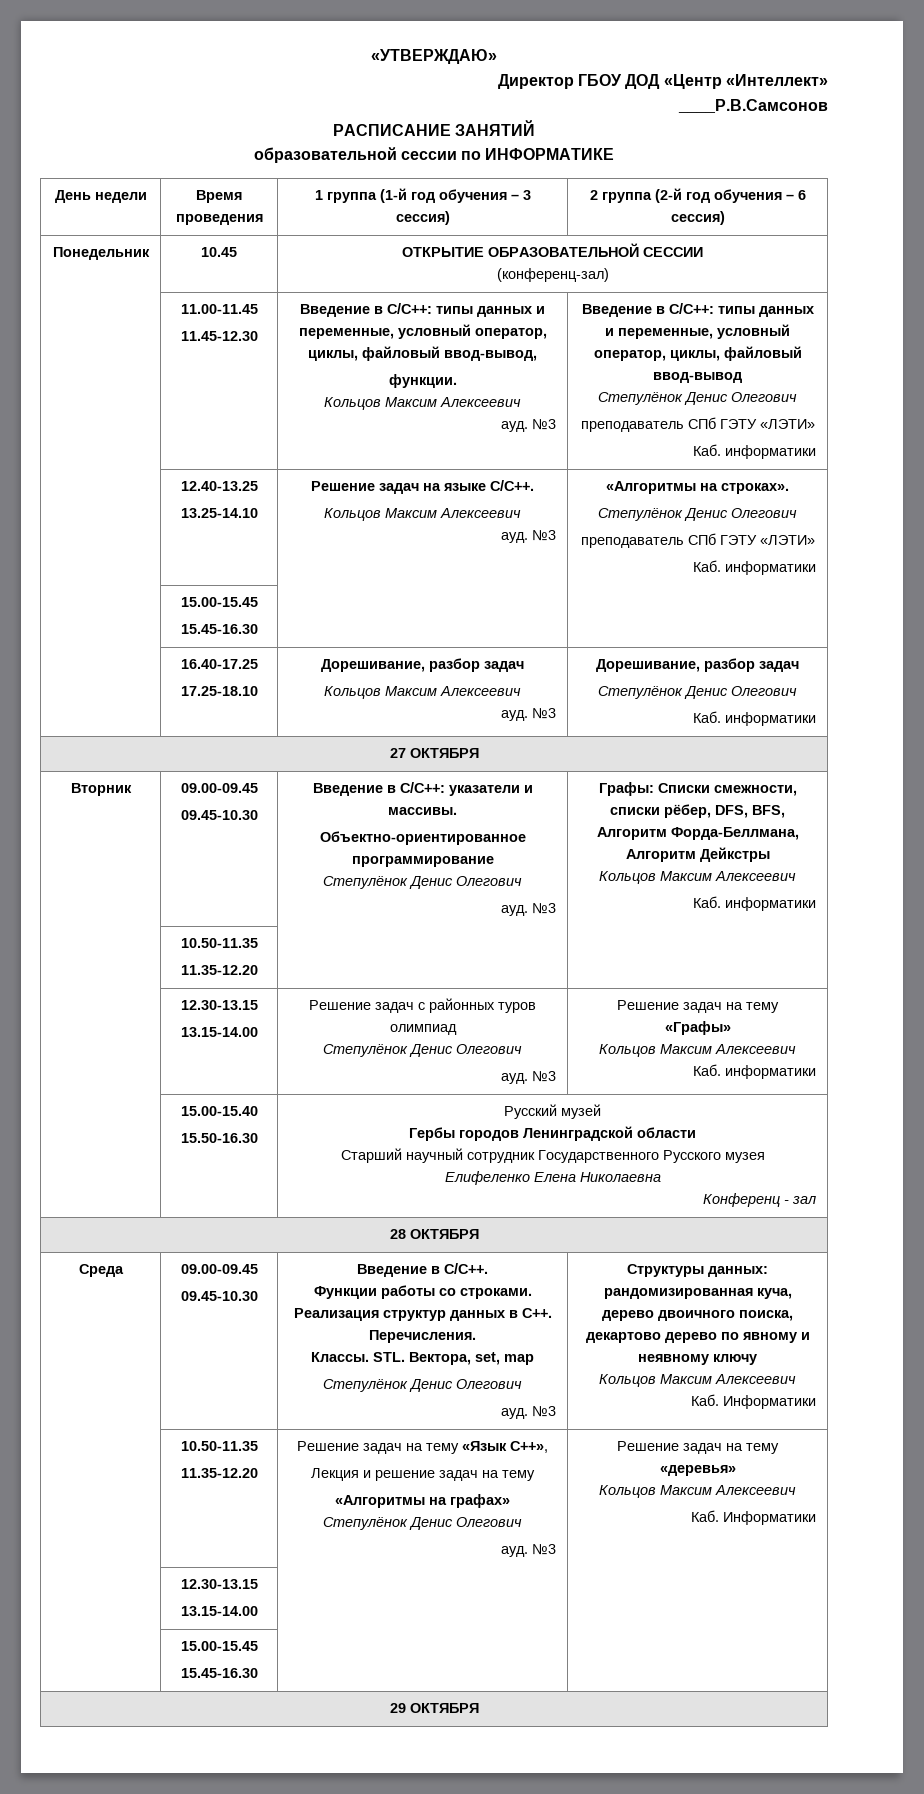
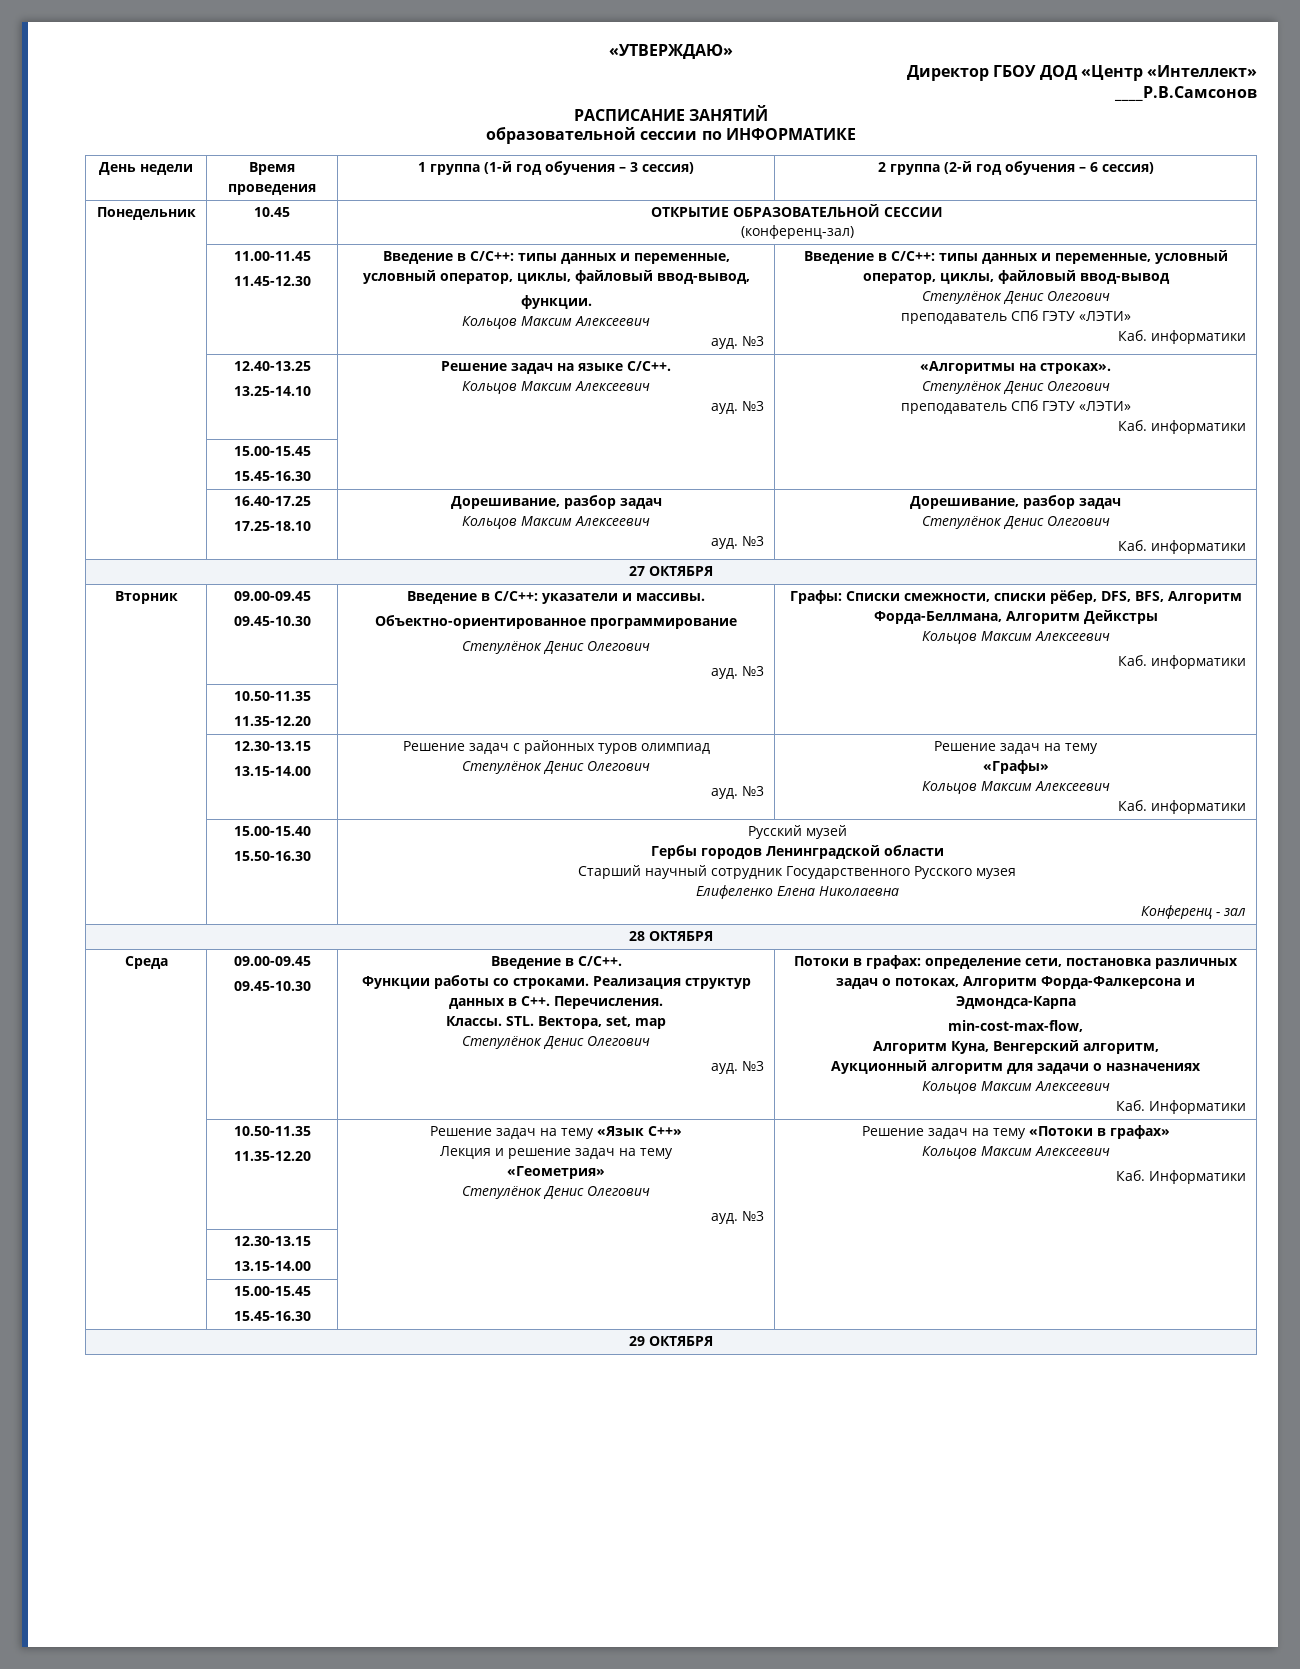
[627,1264,768,1277] [603,1288,792,1299] [602,1310,793,1321] [585,1332,810,1343] [638,1354,757,1365] Структуры данных: рандомизированная куча, дерево двоичного поиска, декартово дерево по явному и неявному ключу -> [794,955,1238,969] [836,976,1195,989] [955,996,1076,1009] [948,1020,1083,1032] [872,1040,1159,1054] [831,1060,1201,1074] Потоки в графах: определение сети, постановка различных задач о потоках, Алгоритм Форда-Фалкерсона и Эдмондса-Карпа // min-cost-max-flow, // Алгоритм Куна, Венгерский алгоритм, // Аукционный алгоритм для задачи о назначениях
[510,1441,548,1453] C++», -> [648,1126,682,1136] C++»
[335,1494,510,1508] [323,1517,522,1530] [501,1544,557,1557] [617,1441,779,1454] [659,1465,736,1476] «Алгоритмы на графах» // Степулёнок Денис Олегович // ауд. №3 | Решение задач на тему «деревья» -> [507,1166,605,1179] [462,1186,650,1199] [711,1211,765,1224] [861,1125,1170,1139] «Геометрия» // Степулёнок Денис Олегович // ауд. №3 | Решение задач на тему «Потоки в графах»

